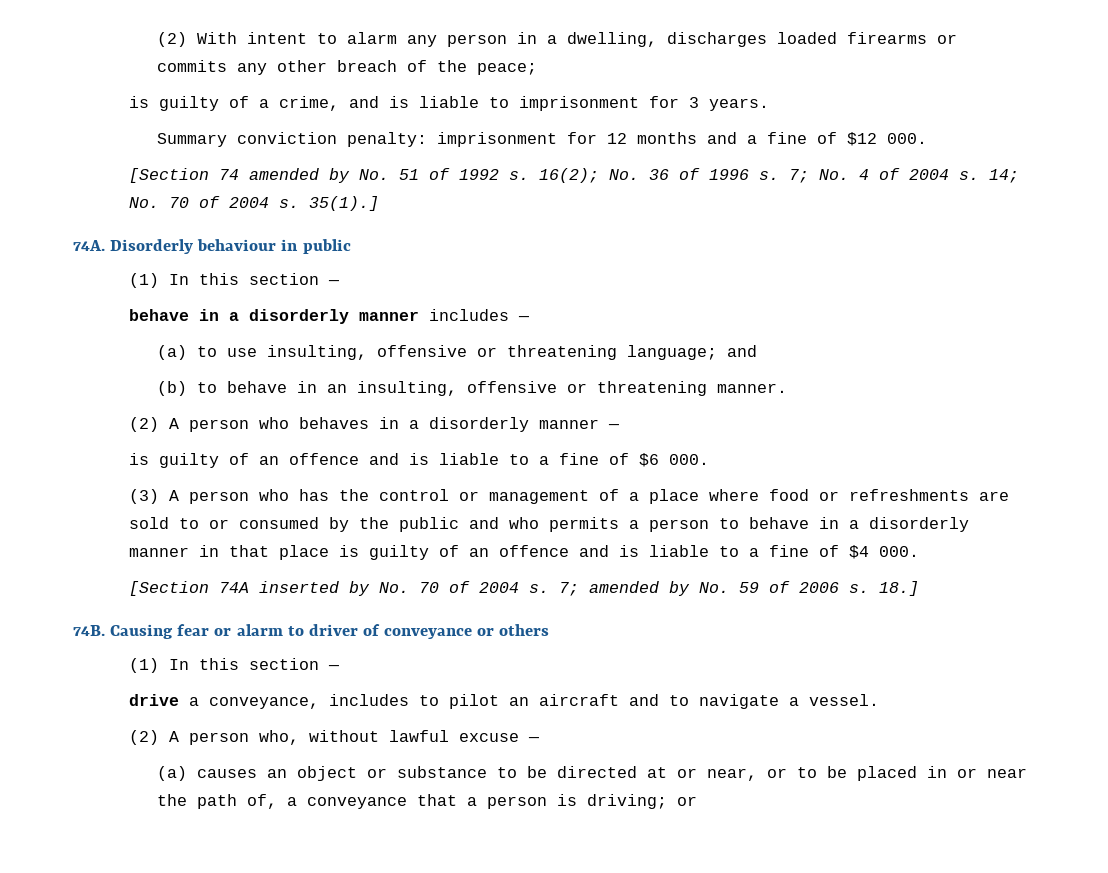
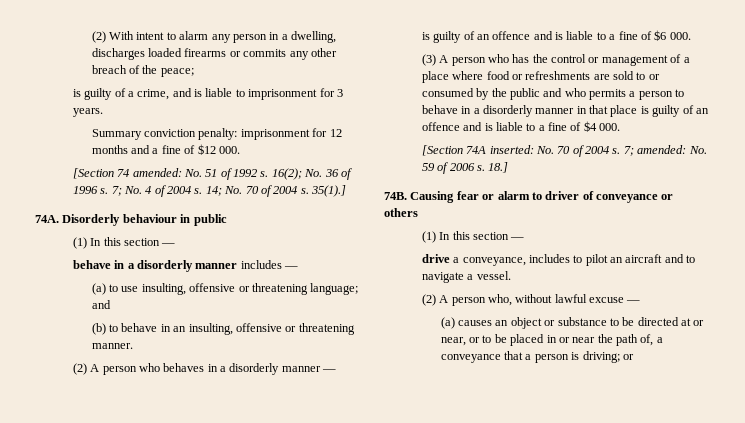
[248,168,350,183] amended by -> [132,168,182,177] amended:
[258,581,370,596] inserted by -> [489,145,534,154] inserted:
[588,581,690,596] amended by -> [637,145,687,154] amended:

